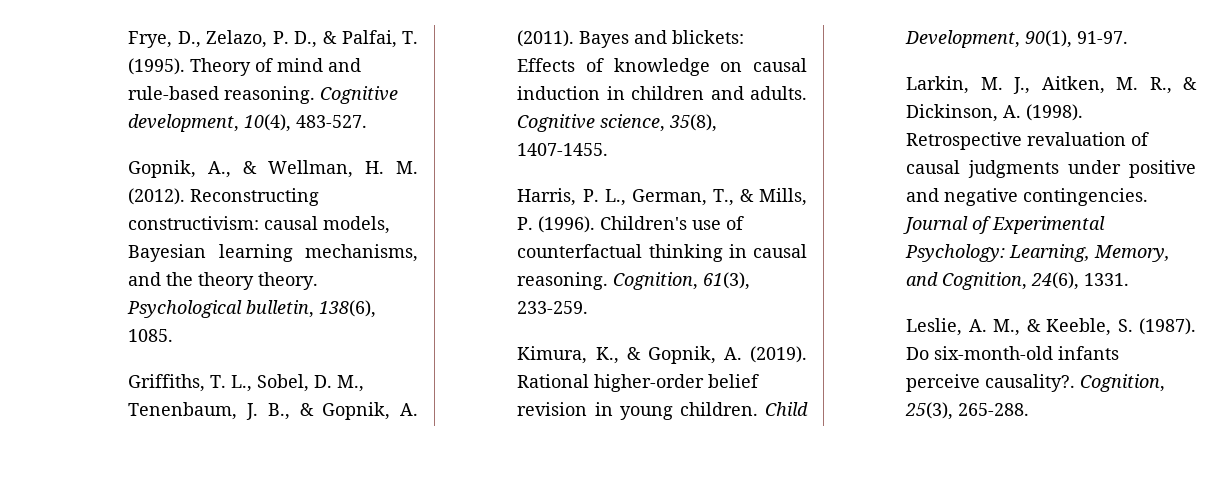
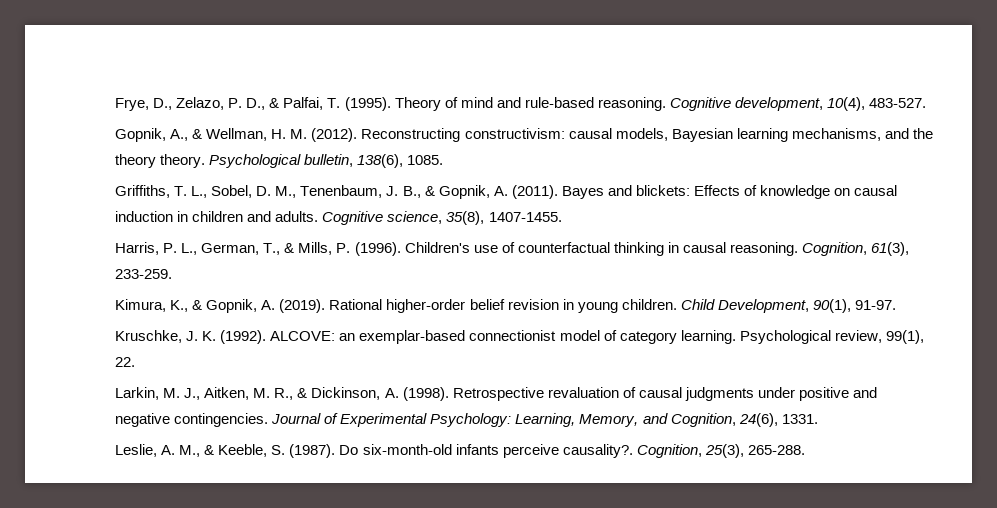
(1129, 37) none -> [115,330,924,344] [115,357,136,367] // Kruschke, J. K. (1992). ALCOVE: an exemplar-based connectionist model of category learning. Psychological review, 99(1), 22.

